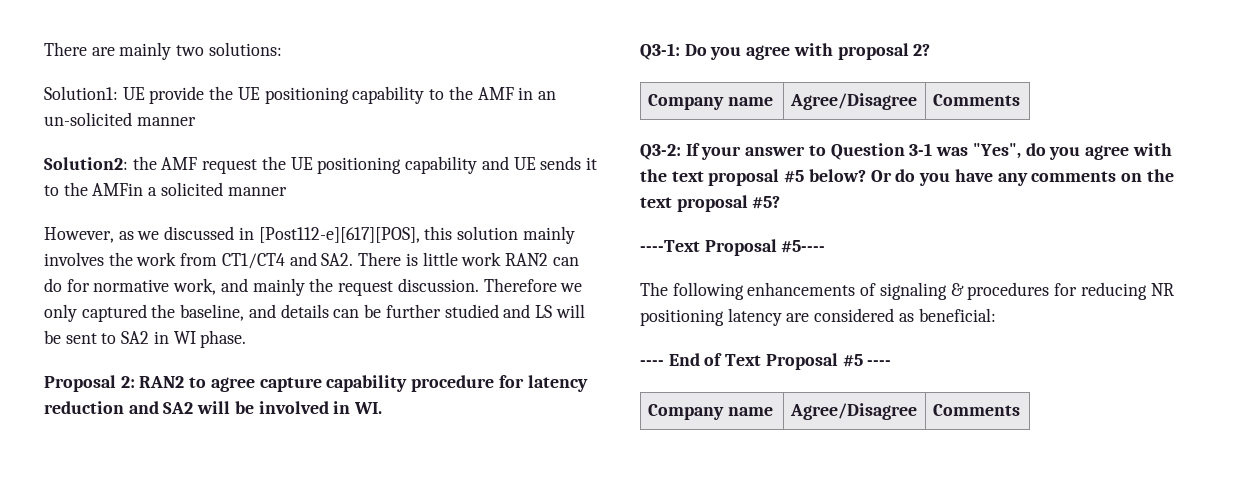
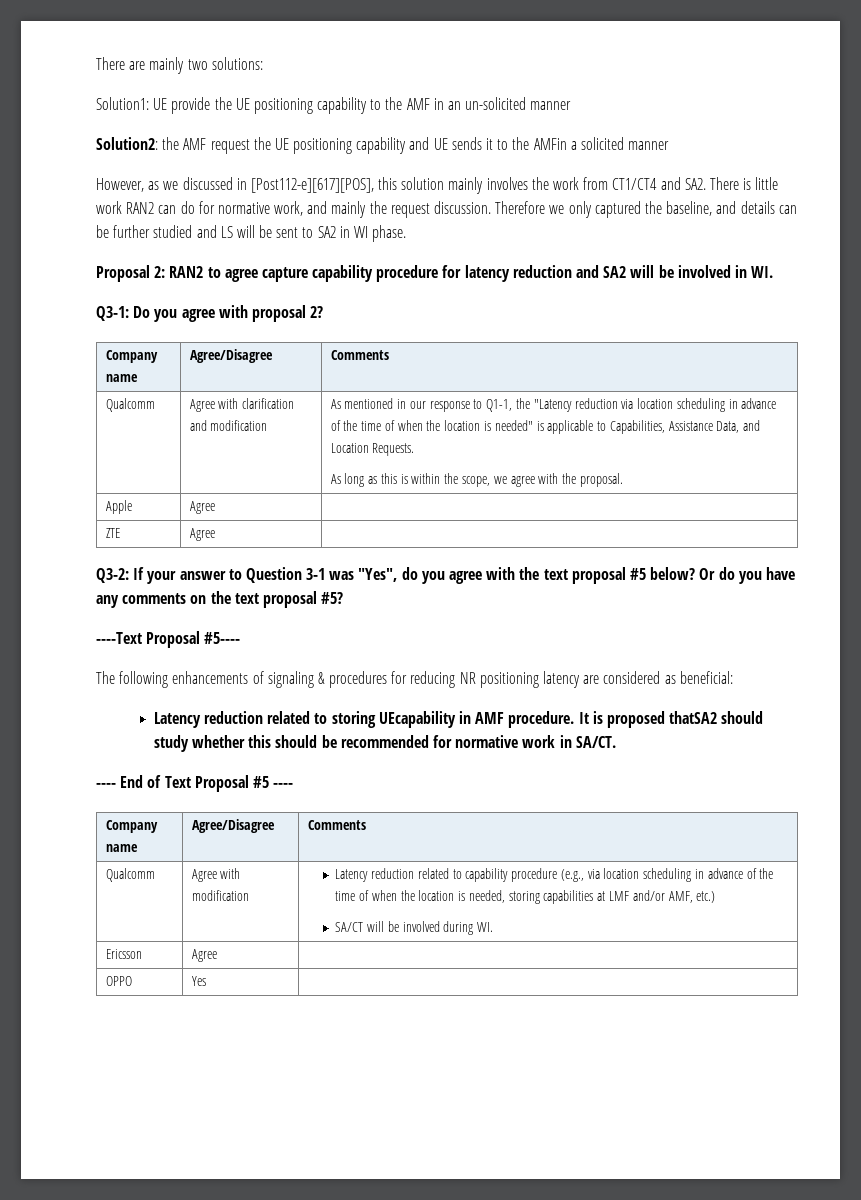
(1020, 100) none -> [105,398,155,412] [189,398,295,412] [189,420,268,431] [330,398,777,412] [330,420,761,434] [330,443,415,456] [330,473,623,487] [105,500,132,514] [189,501,215,514] [105,528,120,538] [189,528,215,541] // Qualcomm | Agree with clarification and modification | As mentioned in our response to Q1-1, the "Latency reduction via location scheduling in advance of the time of when the location is needed" is applicable to Capabilities, Assistance Data, and Location Requests. // As long as this is within the scope, we agree with the proposal. // Apple | Agree | // ZTE | Agree |
(996, 315) none -> [153,711,764,728] [153,735,616,752] // Latency reduction related to storing UEcapability in AMF procedure. It is proposed thatSA2 should study whether this should be recommended for normative work in SA/CT.
(1020, 410) none -> [105,868,155,882] [191,868,241,882] [191,890,249,901] [335,868,774,882] [335,890,716,904] [335,921,494,935] [105,949,142,959] [191,949,217,962] [105,976,132,986] [191,976,206,986] // Qualcomm | Agree with modification | Latency reduction related to capability procedure (e.g., via location scheduling in advance of the time of when the location is needed, storing capabilities at LMF and/or AMF, etc.) // SA/CT will be involved during WI. // Ericsson | Agree | // OPPO | Yes |

